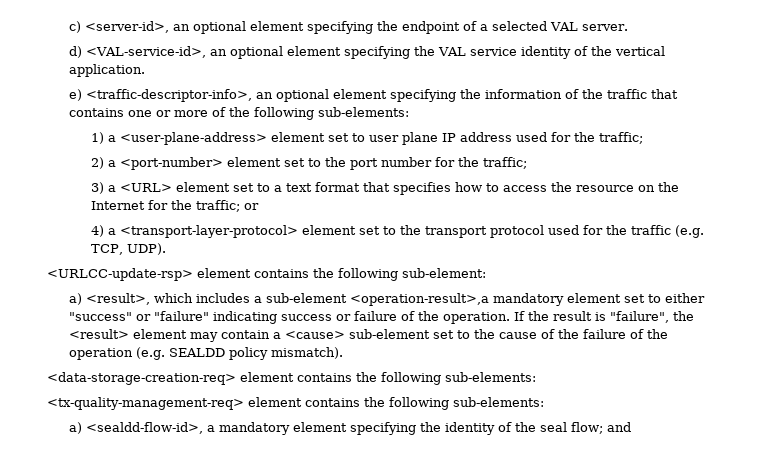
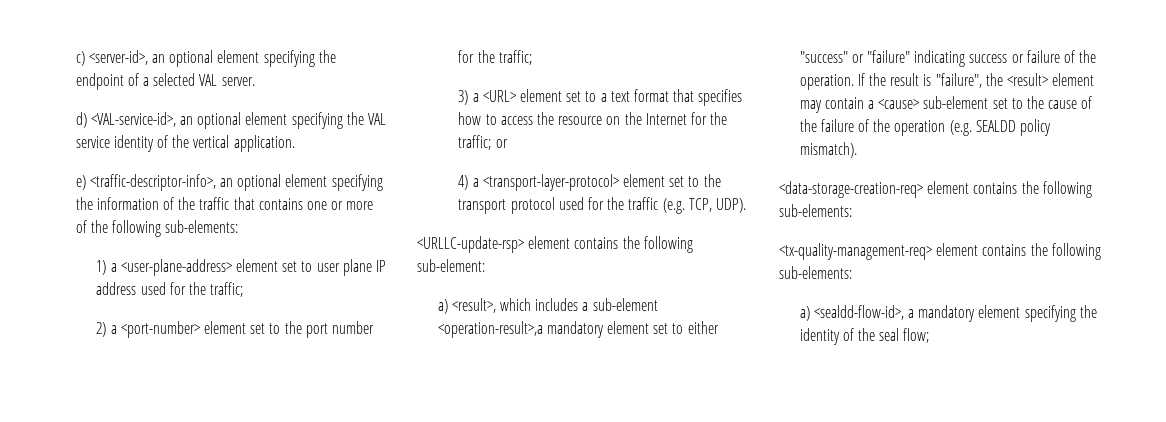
[47,268,193,281] <URLCC-update-rsp> -> [417,236,524,253] <URLLC-update-rsp>
[607,422,632,432] and -> (930, 335) none

